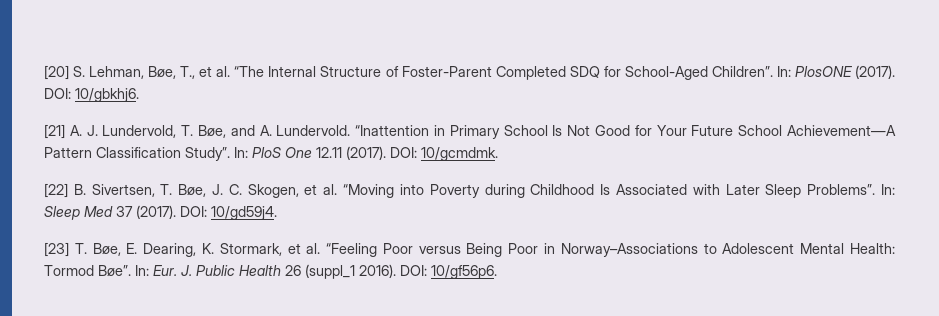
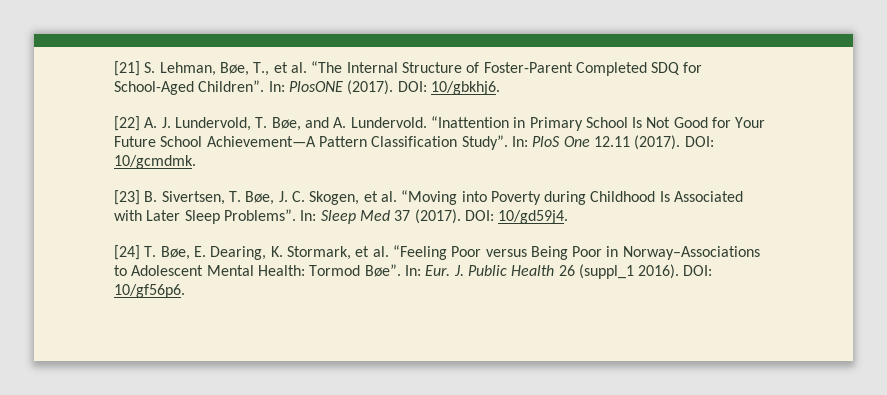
[44,65,69,80] [20] -> [114,61,140,76] [21]
[44,124,65,139] [21] -> [114,116,140,131] [22]
[44,183,68,198] [22] -> [114,190,140,205] [23]
[44,242,69,257] [23] -> [114,245,140,260] [24]

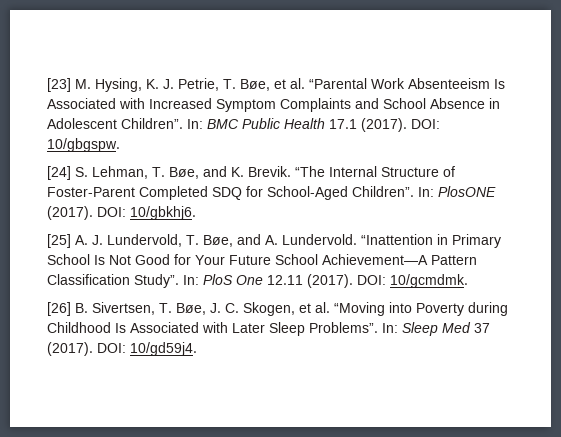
[114,61,307,76] [21] S. Lehman, Bøe, T., et al. -> [47,78,505,92] [47,98,500,112] [47,118,440,132] [47,138,120,152] [47,166,291,180] [23] M. Hysing, K. J. Petrie, T. Bøe, et al. “Parental Work Absenteeism Is Associated with Increased Symptom Complaints and School Absence in Adolescent Children”. In: BMC Public Health 17.1 (2017). DOI: 10/gbgspw. // [24] S. Lehman, T. Bøe, and K. Brevik.
[114,116,140,131] [22] -> [47,234,71,248] [25]
[114,190,140,205] [23] -> [47,302,71,316] [26]
[114,245,760,260] [114,264,713,279] [114,284,185,298] // [24] T. Bøe, E. Dearing, K. Stormark, et al. “Feeling Poor versus Being Poor in Norway–Associations to Adolescent Mental Health: Tormod Bøe”. In: Eur. J. Public Health 26 (suppl_1 2016). DOI: 10/gf56p6. -> (197, 349) none

